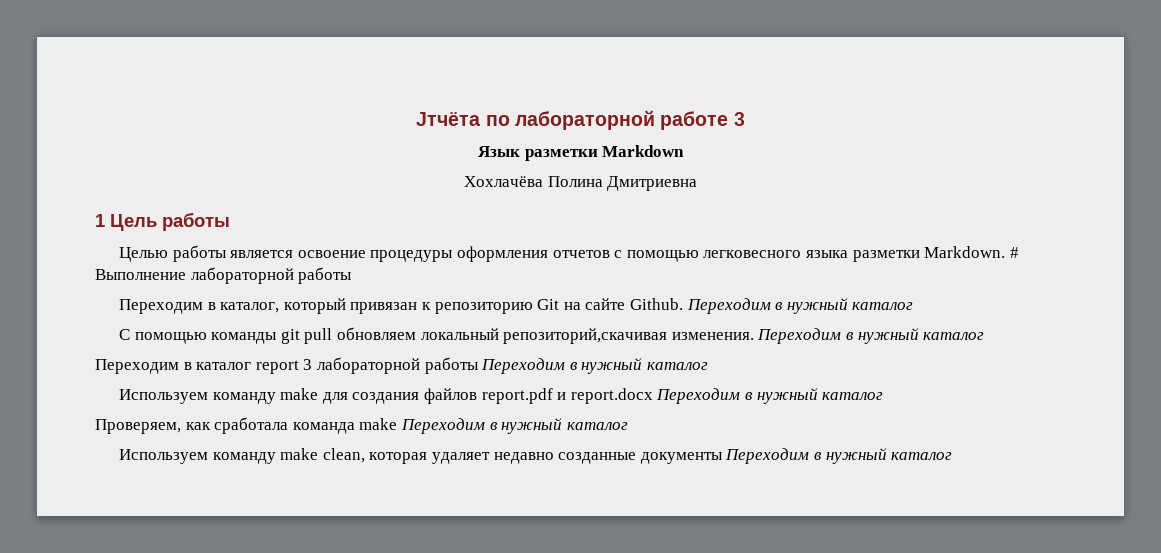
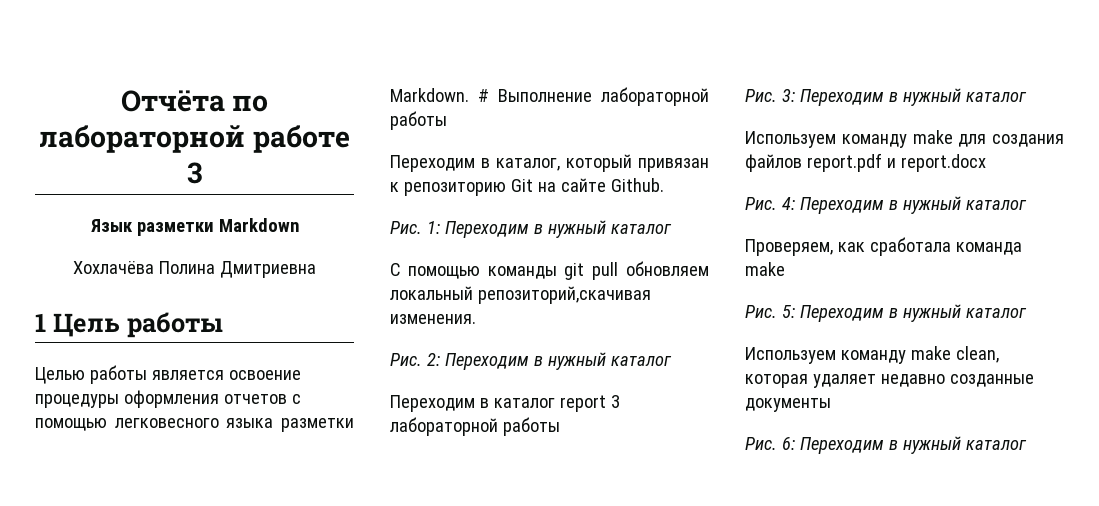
[416,112,481,126] Jтчёта -> [120,90,225,112] Отчёта
(684, 304) none -> [390,221,440,234] // Рис. 1:
(754, 336) none -> [390,353,440,366] // Рис. 2:
(479, 365) none -> [745,89,795,102] // Рис. 3:
(653, 396) none -> [745,197,795,210] // Рис. 4:
(398, 424) none -> [745,305,795,318] // Рис. 5:
(723, 458) none -> [745,437,795,450] // Рис. 6:

